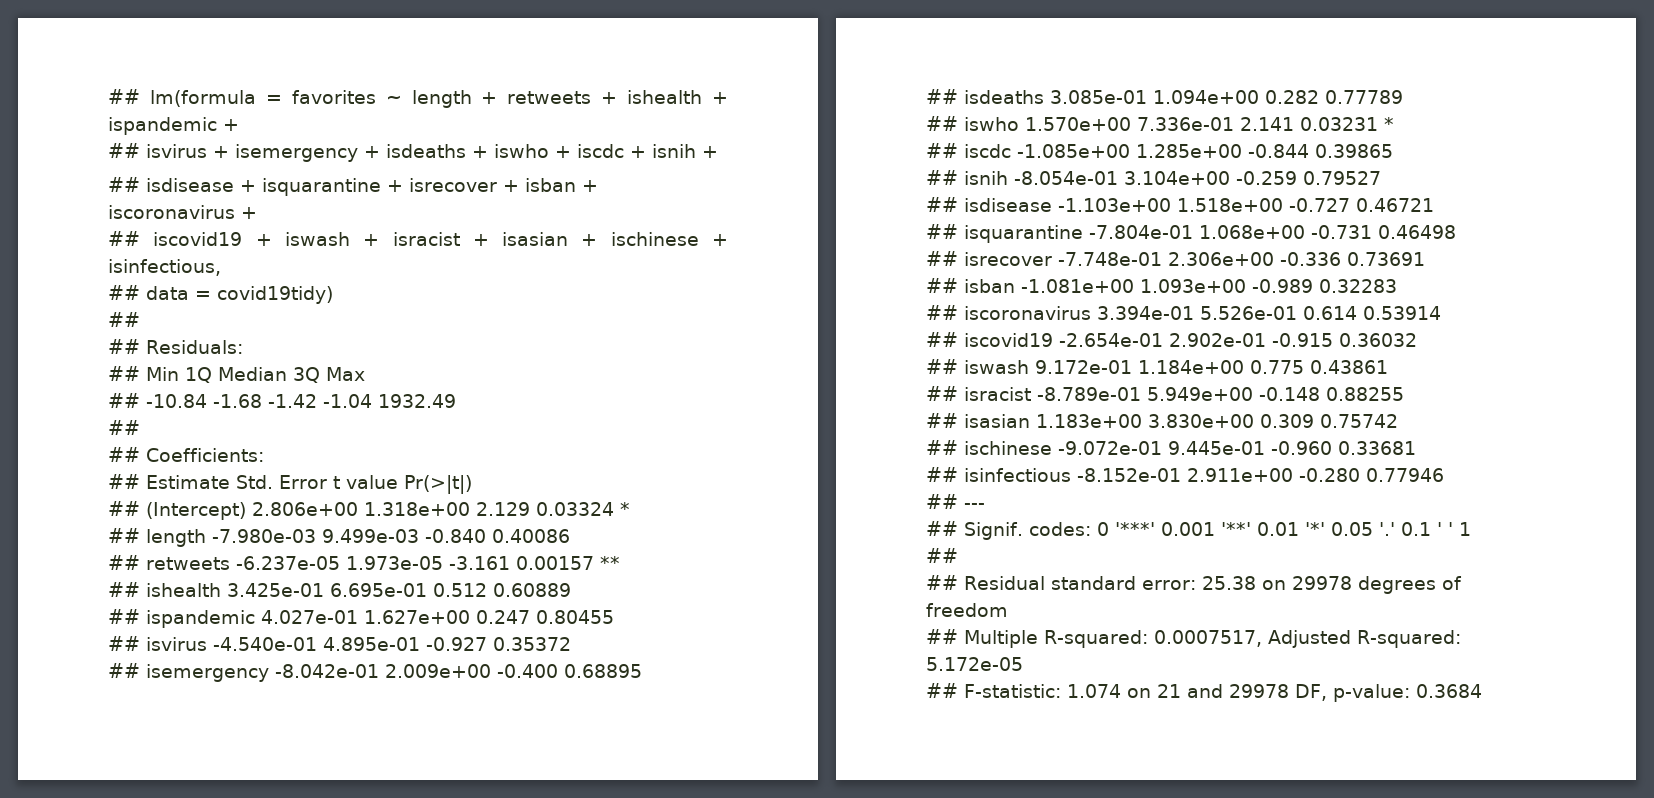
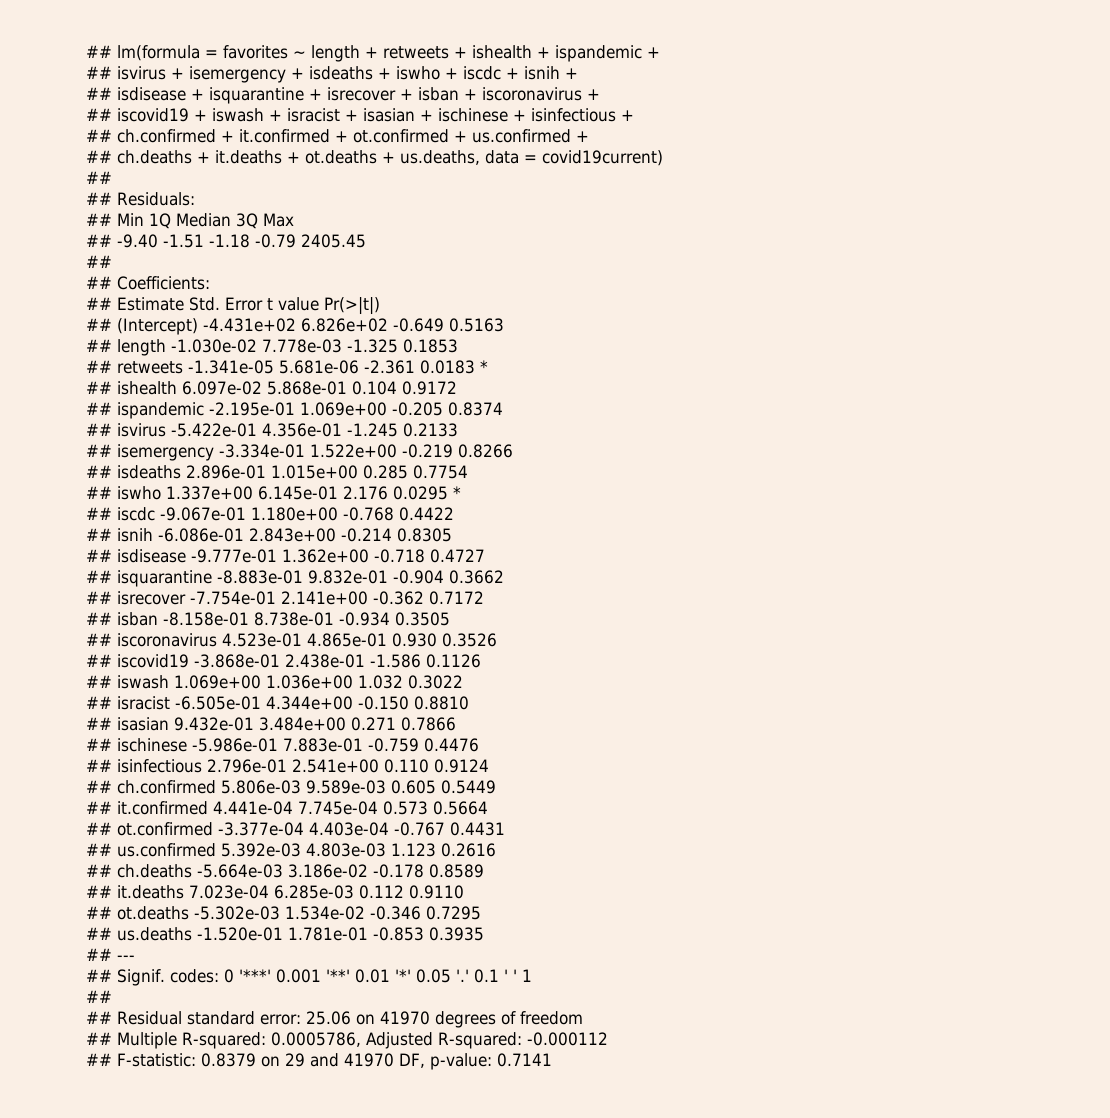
[108,259,221,276] [108,285,140,300] isinfectious, // ## -> [531,108,634,122] [86,129,589,143] [86,150,480,165] isinfectious + // ## ch.confirmed + it.confirmed + ot.confirmed + us.confirmed + // ## ch.deaths + it.deaths + ot.deaths + us.deaths,
[217,286,333,304] covid19tidy) -> [542,150,663,166] covid19current)
[146,394,456,408] -10.84 -1.68 -1.42 -1.04 1932.49 -> [117,234,366,248] -9.40 -1.51 -1.18 -0.79 2405.45
[252,502,630,516] [108,528,570,547] [108,555,620,570] [108,582,571,597] [108,609,614,628] [108,636,571,651] [108,663,642,682] [926,89,1403,104] [926,116,1394,131] [926,143,1393,158] [926,170,1381,185] [926,197,1434,212] [926,224,1456,243] [926,251,1425,266] [926,278,1397,293] [926,305,1441,320] [926,332,1417,347] [926,359,1388,374] [926,386,1404,401] [926,413,1398,428] [926,440,1416,455] [926,467,1444,482] 2.806e+00 1.318e+00 2.129 0.03324 * // ## length -7.980e-03 9.499e-03 -0.840 0.40086 // ## retweets -6.237e-05 1.973e-05 -3.161 0.00157 ** // ## ishealth 3.425e-01 6.695e-01 0.512 0.60889 // ## ispandemic 4.027e-01 1.627e+00 0.247 0.80455 // ## isvirus -4.540e-01 4.895e-01 -0.927 0.35372 // ## isemergency -8.042e-01 2.009e+00 -0.400 0.68895 // ## isdeaths 3.085e-01 1.094e+00 0.282 0.77789 // ## iswho 1.570e+00 7.336e-01 2.141 0.03231 * // ## iscdc -1.085e+00 1.285e+00 -0.844 0.39865 // ## isnih -8.054e-01 3.104e+00 -0.259 0.79527 // ## isdisease -1.103e+00 1.518e+00 -0.727 0.46721 // ## isquarantine -7.804e-01 1.068e+00 -0.731 0.46498 // ## isrecover -7.748e-01 2.306e+00 -0.336 0.73691 // ## isban -1.081e+00 1.093e+00 -0.989 0.32283 // ## iscoronavirus 3.394e-01 5.526e-01 0.614 0.53914 // ## iscovid19 -2.654e-01 2.902e-01 -0.915 0.36032 // ## iswash 9.172e-01 1.184e+00 0.775 0.43861 // ## isracist -8.789e-01 5.949e+00 -0.148 0.88255 // ## isasian 1.183e+00 3.830e+00 0.309 0.75742 // ## ischinese -9.072e-01 9.445e-01 -0.960 0.33681 // ## isinfectious -8.152e-01 2.911e+00 -0.280 0.77946 -> [203,318,504,332] [86,339,458,356] [86,360,488,374] [86,381,457,395] [86,402,503,419] [86,423,458,437] [86,444,513,461] [86,465,468,479] [86,486,461,500] [86,507,454,521] [86,528,452,542] [86,549,485,563] [86,570,504,587] [86,591,484,605] [86,612,450,626] [86,633,497,647] [86,654,481,668] [86,675,463,689] [86,696,469,710] [86,717,456,731] [86,738,479,752] [86,759,489,773] [86,780,496,794] [86,801,488,815] [86,822,505,836] [86,843,496,857] [86,864,484,878] [86,885,464,899] [86,906,481,920] [86,927,484,941] -4.431e+02 6.826e+02 -0.649 0.5163 // ## length -1.030e-02 7.778e-03 -1.325 0.1853 // ## retweets -1.341e-05 5.681e-06 -2.361 0.0183 * // ## ishealth 6.097e-02 5.868e-01 0.104 0.9172 // ## ispandemic -2.195e-01 1.069e+00 -0.205 0.8374 // ## isvirus -5.422e-01 4.356e-01 -1.245 0.2133 // ## isemergency -3.334e-01 1.522e+00 -0.219 0.8266 // ## isdeaths 2.896e-01 1.015e+00 0.285 0.7754 // ## iswho 1.337e+00 6.145e-01 2.176 0.0295 * // ## iscdc -9.067e-01 1.180e+00 -0.768 0.4422 // ## isnih -6.086e-01 2.843e+00 -0.214 0.8305 // ## isdisease -9.777e-01 1.362e+00 -0.718 0.4727 // ## isquarantine -8.883e-01 9.832e-01 -0.904 0.3662 // ## isrecover -7.754e-01 2.141e+00 -0.362 0.7172 // ## isban -8.158e-01 8.738e-01 -0.934 0.3505 // ## iscoronavirus 4.523e-01 4.865e-01 0.930 0.3526 // ## iscovid19 -3.868e-01 2.438e-01 -1.586 0.1126 // ## iswash 1.069e+00 1.036e+00 1.032 0.3022 // ## isracist -6.505e-01 4.344e+00 -0.150 0.8810 // ## isasian 9.432e-01 3.484e+00 0.271 0.7866 // ## ischinese -5.986e-01 7.883e-01 -0.759 0.4476 // ## isinfectious 2.796e-01 2.541e+00 0.110 0.9124 // ## ch.confirmed 5.806e-03 9.589e-03 0.605 0.5449 // ## it.confirmed 4.441e-04 7.745e-04 0.573 0.5664 // ## ot.confirmed -3.377e-04 4.403e-04 -0.767 0.4431 // ## us.confirmed 5.392e-03 4.803e-03 1.123 0.2616 // ## ch.deaths -5.664e-03 3.186e-02 -0.178 0.8589 // ## it.deaths 7.023e-04 6.285e-03 0.112 0.9110 // ## ot.deaths -5.302e-03 1.534e-02 -0.346 0.7295 // ## us.deaths -1.520e-01 1.781e-01 -0.853 0.3935
[1201,576,1352,590] 25.38 on 29978 -> [306,1011,430,1025] 25.06 on 41970
[1153,630,1262,647] 0.0007517, -> [271,1032,361,1047] 0.0005786,
[926,657,1023,671] 5.172e-05 -> [527,1032,608,1046] -0.000112
[1067,684,1289,698] 1.074 on 21 and 29978 -> [201,1053,394,1067] 0.8379 on 29 and 41970
[1416,684,1482,698] 0.3684 -> [497,1053,552,1067] 0.7141

